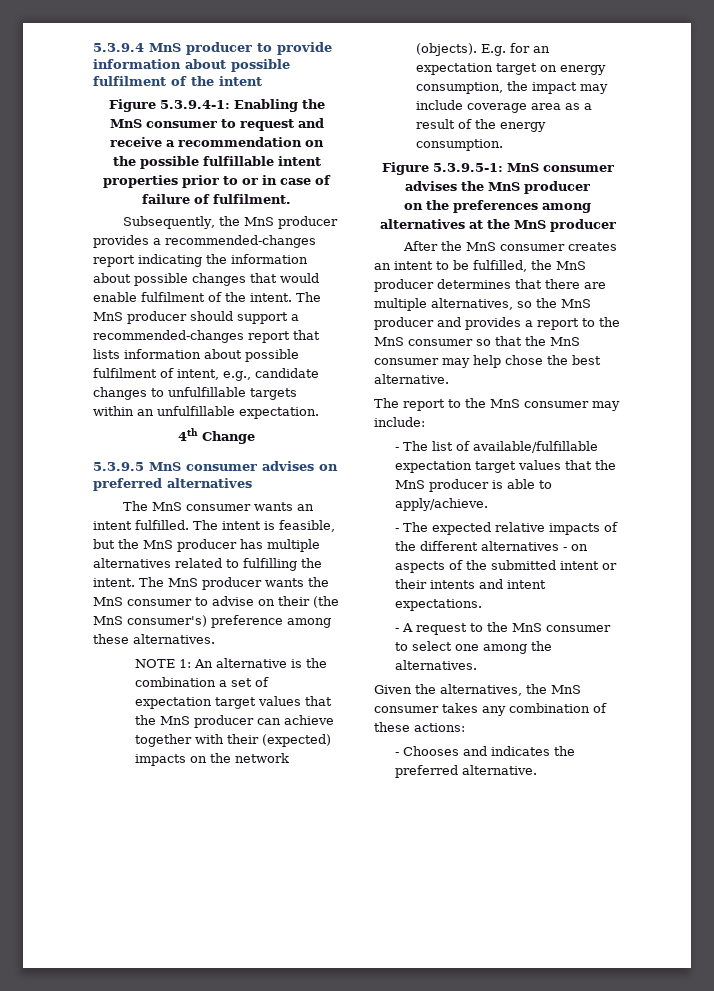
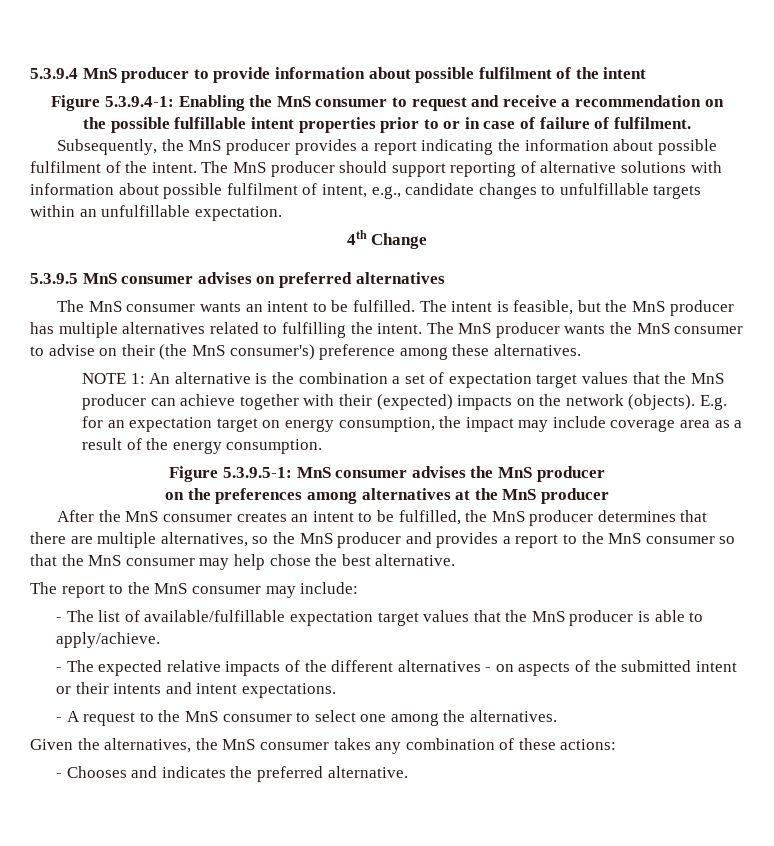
[165,235,316,248] recommended-changes -> (370, 147) none
[192,273,319,286] [93,292,137,302] changes that would enable -> (717, 147) none
[291,314,299,321] [93,330,320,343] [93,349,120,359] a recommended-changes report that lists -> [450,161,722,177] reporting of alternative solutions with
(132, 525) none -> [312,300,349,312] to be

